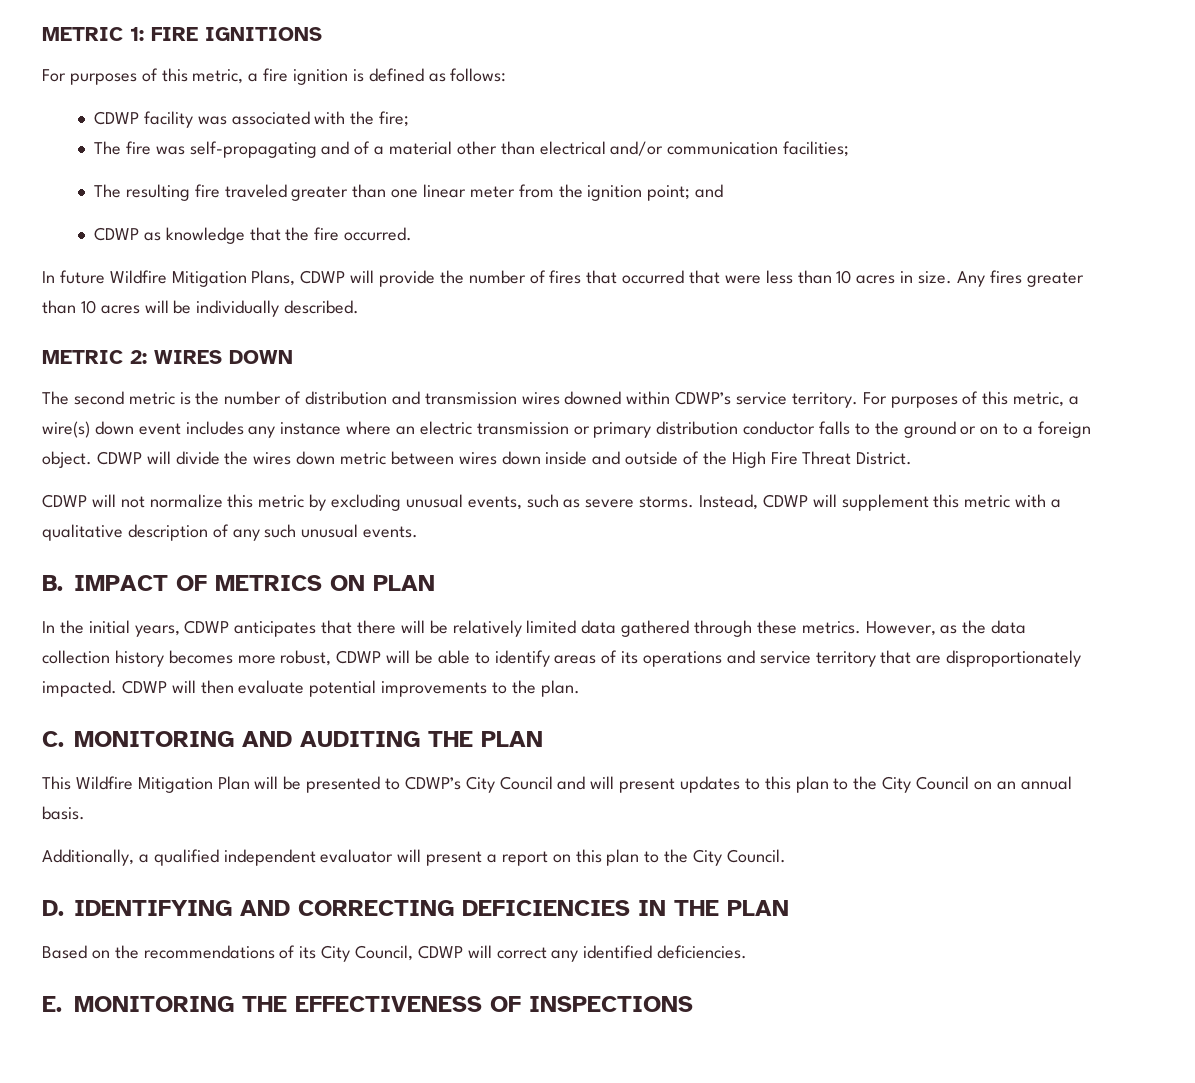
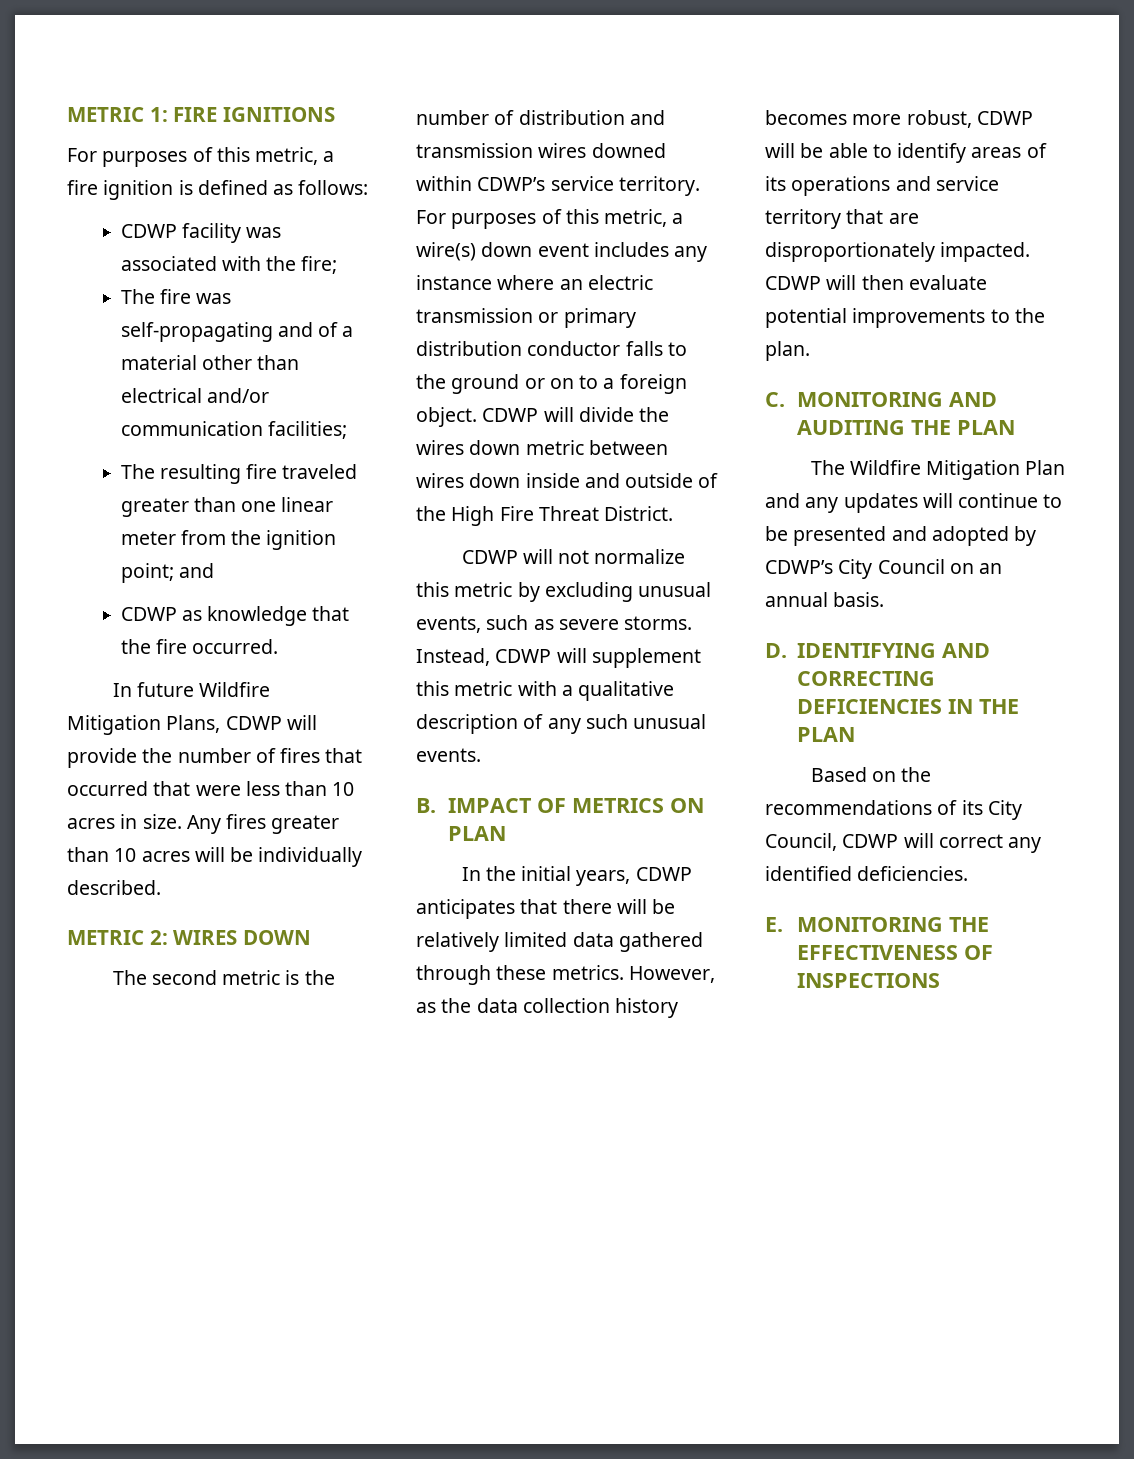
[42,776,71,790] This -> [810,460,845,475] The
[254,776,1072,793] [42,806,85,820] [42,849,786,866] will be presented to CDWP’s City Council and will present updates to this plan to the City Council on an annual basis. // Additionally, a qualified independent evaluator will present a report on this plan to the City Council. -> [765,493,1063,513] [765,526,1037,546] [765,559,1003,579] [765,592,885,607] and any updates will continue to be presented and adopted by CDWP’s City Council on an annual basis.

